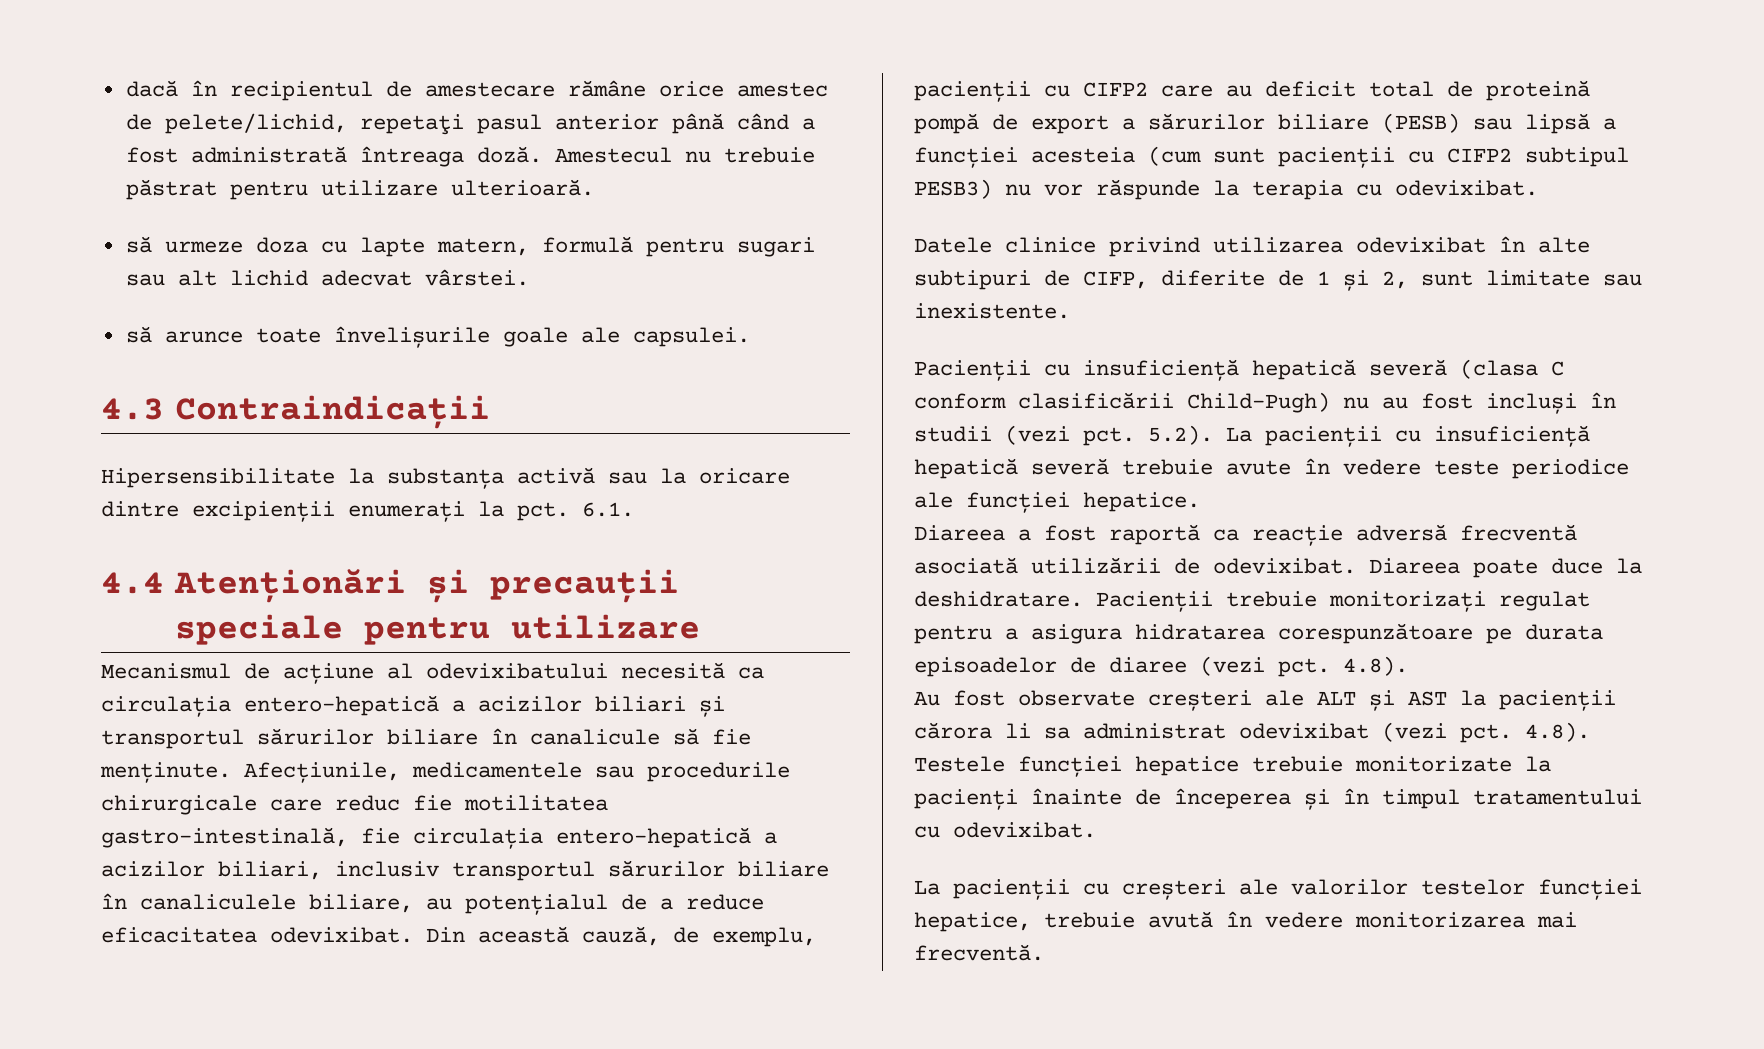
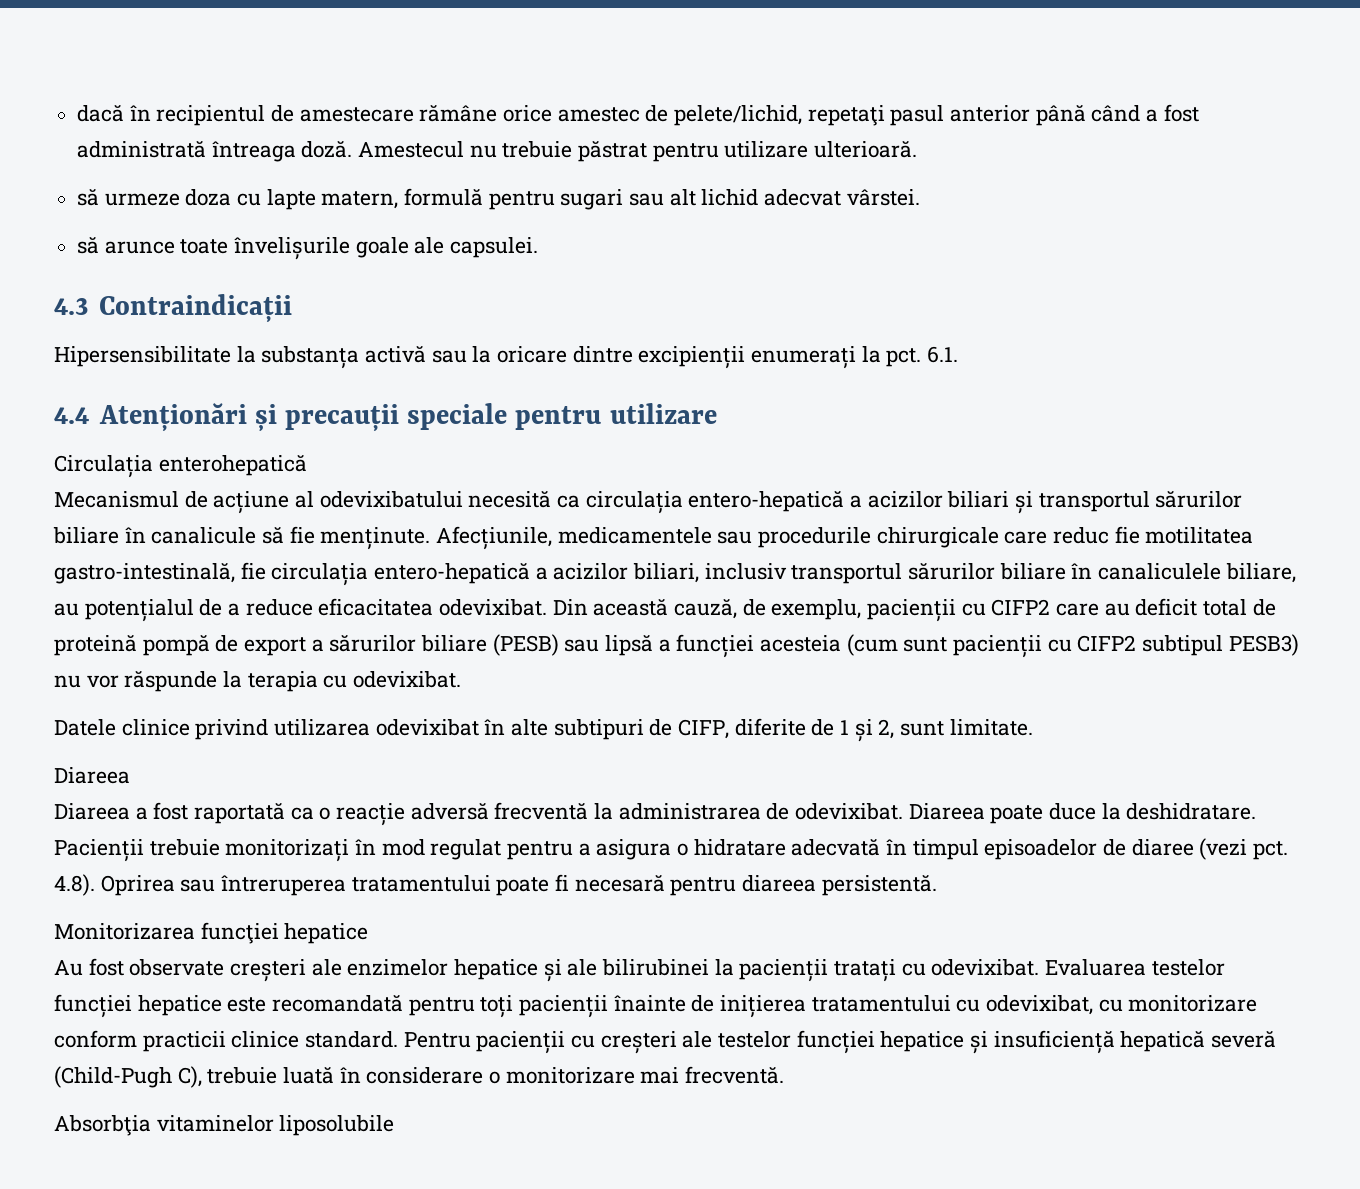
(701, 626) none -> [54,455,307,478] // Circulația enterohepatică
[1486,270,1642,286] [914,303,1070,319] [914,359,1564,381] [914,392,1616,414] [914,425,1590,447] [914,458,1629,479] [914,492,1200,513] limitate sau inexistente. // Pacienții cu insuficiență hepatică severă (clasa C conform clasificării Child-Pugh) nu au fost incluși în studii (vezi pct. 5.2). La pacienții cu insuficiență hepatică severă trebuie avute în vedere teste periodice ale funcției hepatice. -> [949,719,1033,736] [54,767,130,784] limitate. // Diareea
[1109,524,1239,545] raportă ca -> [194,803,331,824] raportată ca o
[914,557,1161,574] asociată utilizării -> [594,803,761,820] la administrarea
(1486, 601) none -> [355,839,425,856] în mod
[1135,623,1603,644] hidratarea corespunzătoare pe durata -> [677,839,979,860] o hidratare adecvată în timpul
(1408, 666) none -> [100,874,937,896] [54,922,369,944] Oprirea sau întreruperea tratamentului poate fi necesară pentru diareea persistentă. // Monitorizarea funcţiei hepatice
[1317,690,1616,711] [914,722,1590,743] [914,756,1551,777] [914,788,1642,810] [914,822,1096,838] [914,880,940,895] ALT și AST la pacienții cărora li sa administrat odevixibat (vezi pct. 4.8). Testele funcției hepatice trebuie monitorizate la pacienți înainte de începerea și în timpul tratamentului cu odevixibat. // La -> [347,959,1225,982] [54,994,1258,1018] [54,1030,471,1052] enzimelor hepatice și ale bilirubinei la pacienții tratați cu odevixibat. Evaluarea testelor funcției hepatice este recomandată pentru toți pacienții înainte de inițierea tratamentului cu odevixibat, cu monitorizare conform practicii clinice standard. Pentru
[1291,879,1642,900] [914,911,1525,932] valorilor testelor funcției hepatice, trebuie avută în vedere monitorizarea -> [718,1030,1277,1054] [54,1066,635,1088] testelor funcției hepatice și insuficiență hepatică severă (Child-Pugh C), trebuie luată în considerare o monitorizare
(1044, 952) none -> [54,1115,395,1136] // Absorbţia vitaminelor liposolubile

